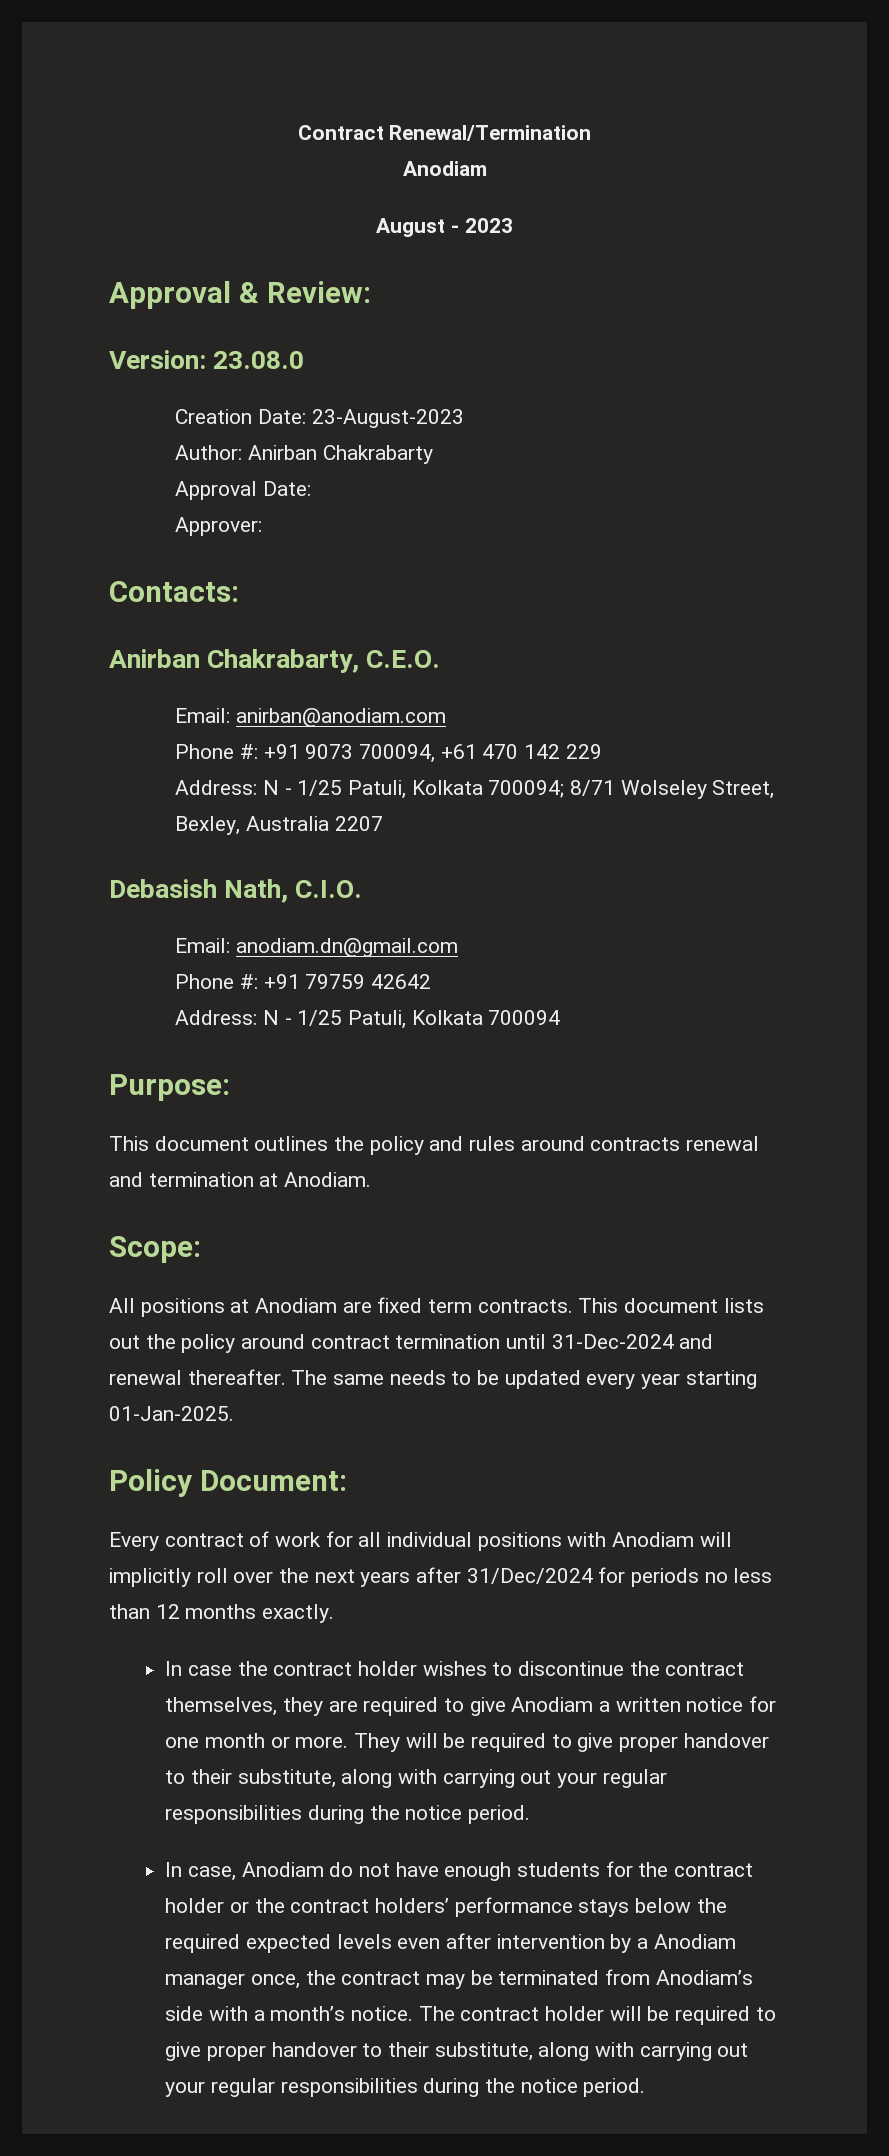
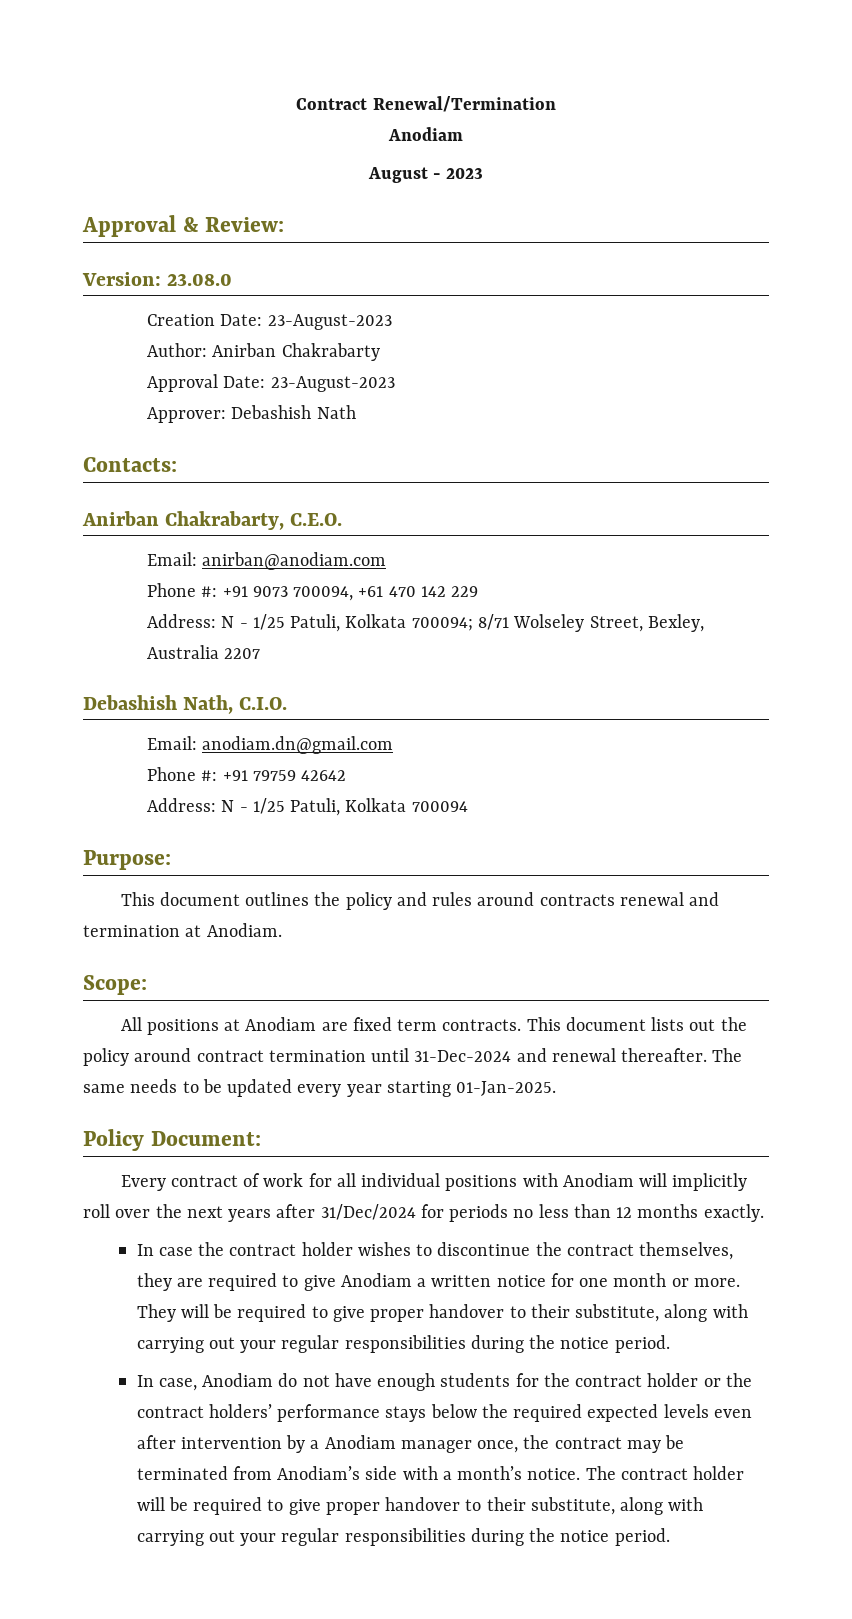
(311, 488) none -> [270,376,395,392] 23-August-2023
(263, 526) none -> [231,405,356,419] Debashish Nath
[109,879,217,898] Debasish -> [83,695,177,710] Debashish

